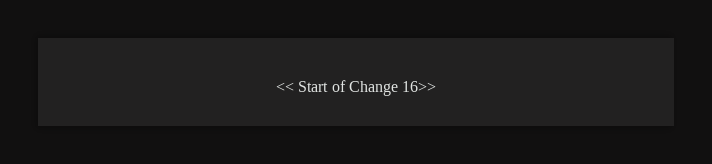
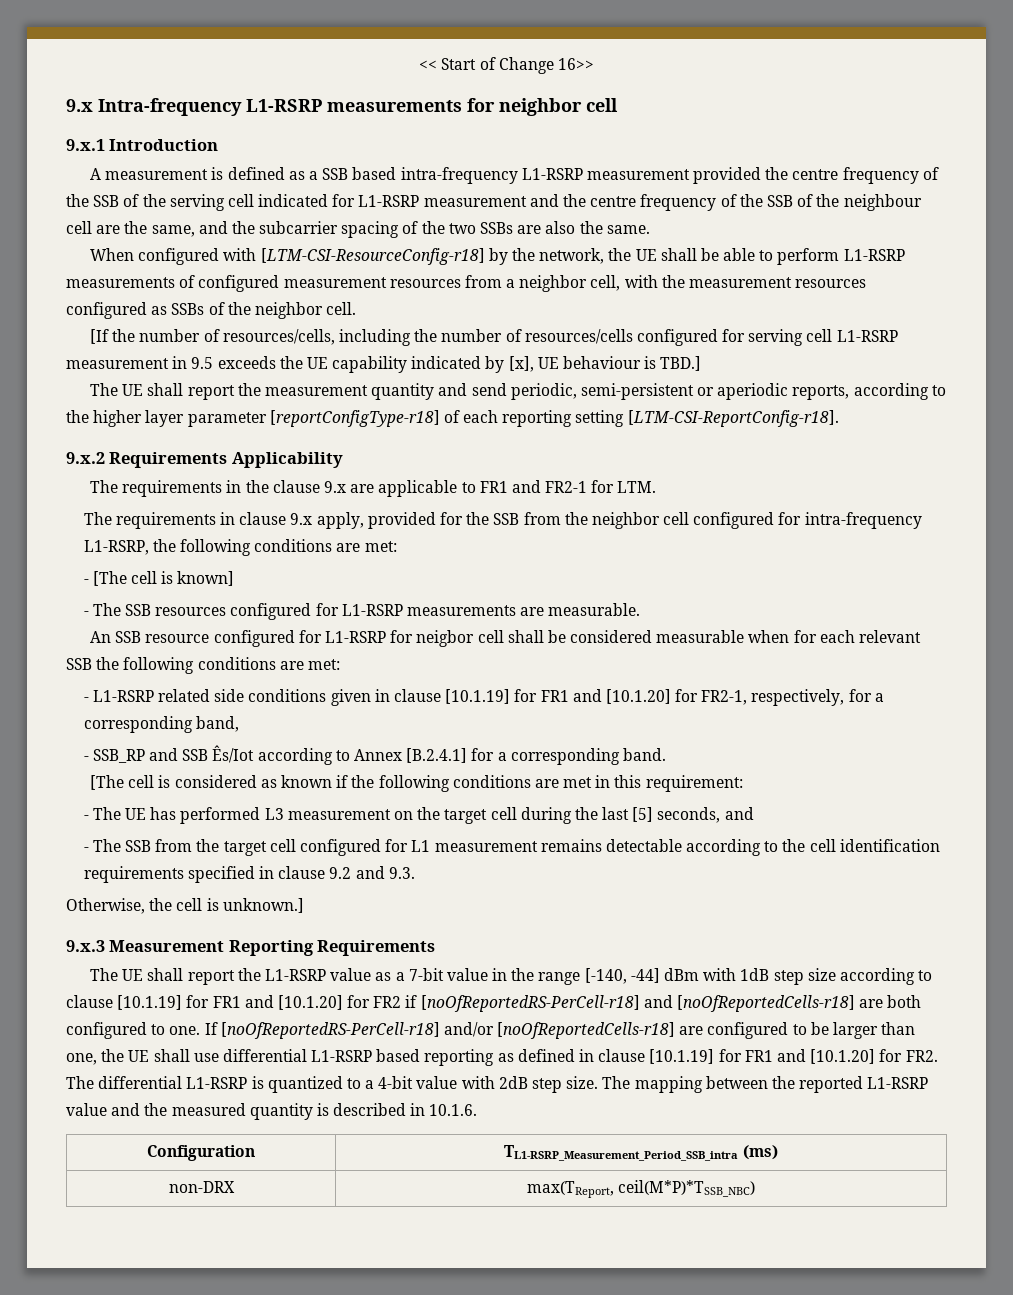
(437, 86) none -> [66,98,618,116] [66,139,219,151] [90,167,939,184] [66,194,922,211] [66,221,650,238] [90,248,905,265] [66,275,867,292] [66,302,357,319] [90,329,898,346] [66,356,702,373] [90,383,946,400] [66,410,839,427] [66,452,343,468] [90,480,657,497] [83,512,922,529] [83,539,397,556] [83,571,235,586] [83,603,641,620] [90,630,922,647] [66,657,340,674] [83,689,884,706] [83,716,239,733] [83,745,666,765] [90,775,743,792] [83,807,754,824] [83,839,940,856] [83,866,415,883] [66,898,304,914] [66,940,436,956] [90,968,933,985] [66,995,922,1012] [66,1022,916,1039] [66,1049,938,1066] [66,1076,929,1093] [66,1103,478,1120] [147,1145,255,1161] [504,1145,778,1161] [168,1181,235,1193] [526,1180,756,1198] // 9.x Intra-frequency L1-RSRP measurements for neighbor cell // 9.x.1 Introduction // A measurement is defined as a SSB based intra-frequency L1-RSRP measurement provided the centre frequency of the SSB of the serving cell indicated for L1-RSRP measurement and the centre frequency of the SSB of the neighbour cell are the same, and the subcarrier spacing of the two SSBs are also the same. // When configured with [LTM-CSI-ResourceConfig-r18] by the network, the UE shall be able to perform L1-RSRP measurements of configured measurement resources from a neighbor cell, with the measurement resources configured as SSBs of the neighbor cell. // [If the number of resources/cells, including the number of resources/cells configured for serving cell L1-RSRP measurement in 9.5 exceeds the UE capability indicated by [x], UE behaviour is TBD.] // The UE shall report the measurement quantity and send periodic, semi-persistent or aperiodic reports, according to the higher layer parameter [reportConfigType-r18] of each reporting setting [LTM-CSI-ReportConfig-r18]. // 9.x.2 Requirements Applicability // The requirements in the clause 9.x are applicable to FR1 and FR2-1 for LTM. // The requirements in clause 9.x apply, provided for the SSB from the neighbor cell configured for intra-frequency L1-RSRP, the following conditions are met: // - [The cell is known] // - The SSB resources configured for L1-RSRP measurements are measurable. // An SSB resource configured for L1-RSRP for neigbor cell shall be considered measurable when for each relevant SSB the following conditions are met: // - L1-RSRP related side conditions given in clause [10.1.19] for FR1 and [10.1.20] for FR2-1, respectively, for a corresponding band, // - SSB_RP and SSB Ês/Iot according to Annex [B.2.4.1] for a corresponding band. // [The cell is considered as known if the following conditions are met in this requirement: // - The UE has performed L3 measurement on the target cell during the last [5] seconds, and // - The SSB from the target cell configured for L1 measurement remains detectable according to the cell identification requirements specified in clause 9.2 and 9.3. // Otherwise, the cell is unknown.] // 9.x.3 Measurement Reporting Requirements // The UE shall report the L1-RSRP value as a 7-bit value in the range [-140, -44] dBm with 1dB step size according to clause [10.1.19] for FR1 and [10.1.20] for FR2 if [noOfReportedRS-PerCell-r18] and [noOfReportedCells-r18] are both configured to one. If [noOfReportedRS-PerCell-r18] and/or [noOfReportedCells-r18] are configured to be larger than one, the UE shall use differential L1-RSRP based reporting as defined in clause [10.1.19] for FR1 and [10.1.20] for FR2. The differential L1-RSRP is quantized to a 4-bit value with 2dB step size. The mapping between the reported L1-RSRP value and the measured quantity is described in 10.1.6. // Configuration | TL1-RSRP_Measurement_Period_SSB_intra (ms) // non-DRX | max(TReport, ceil(M*P)*TSSB_NBC)

